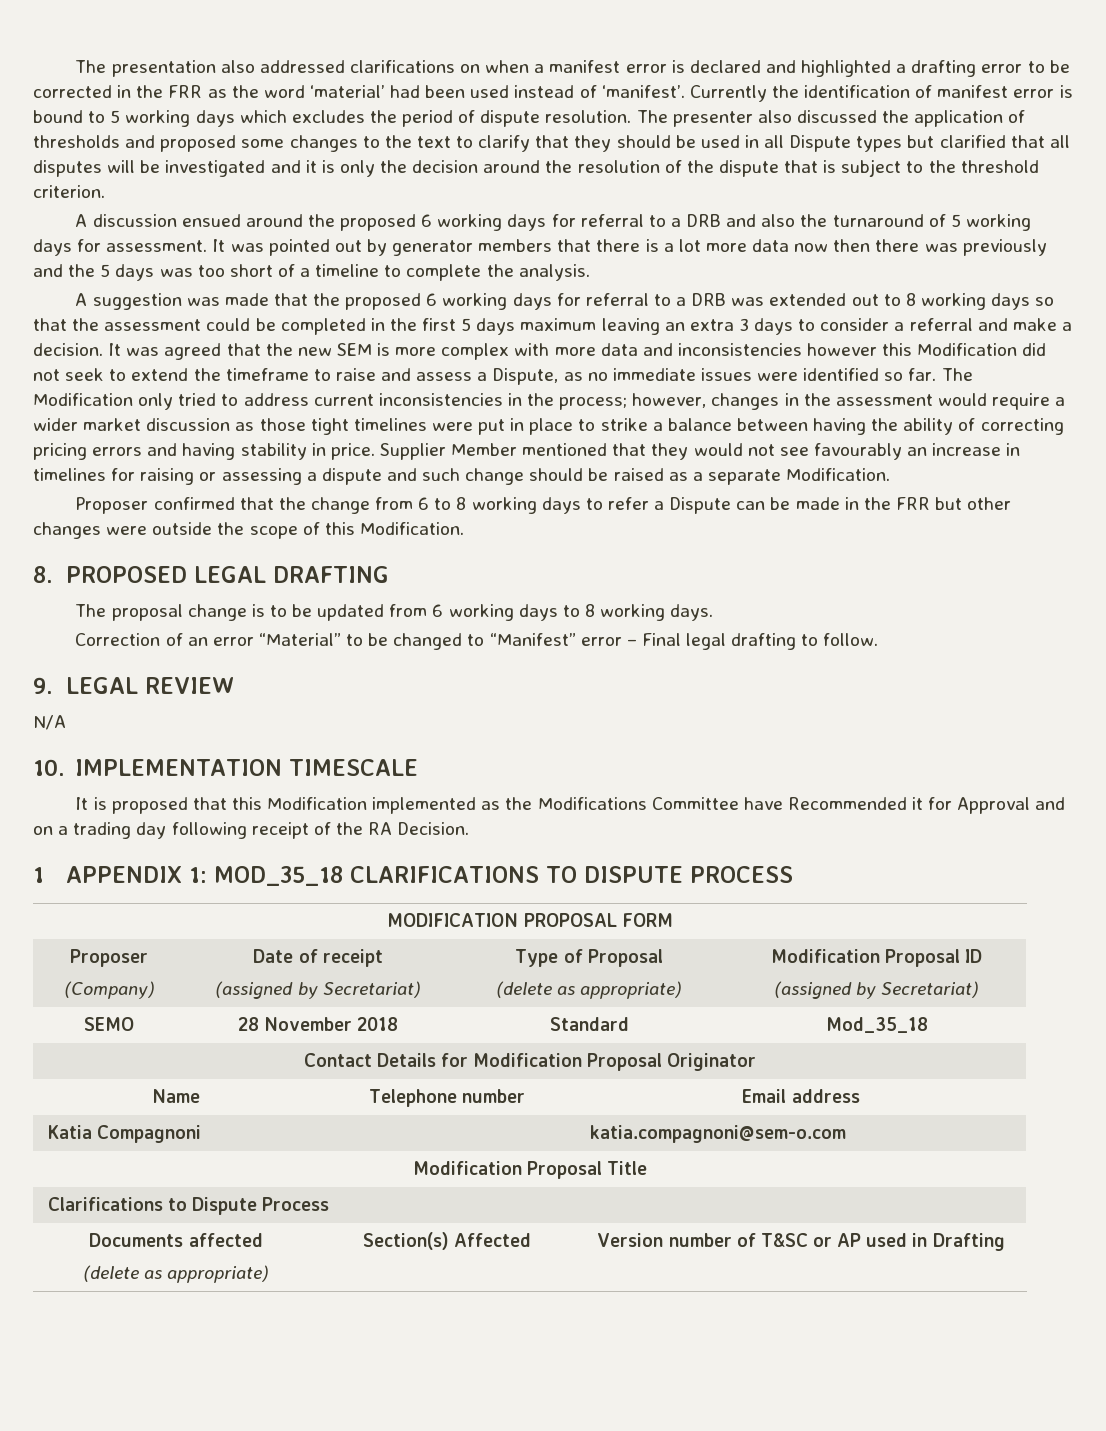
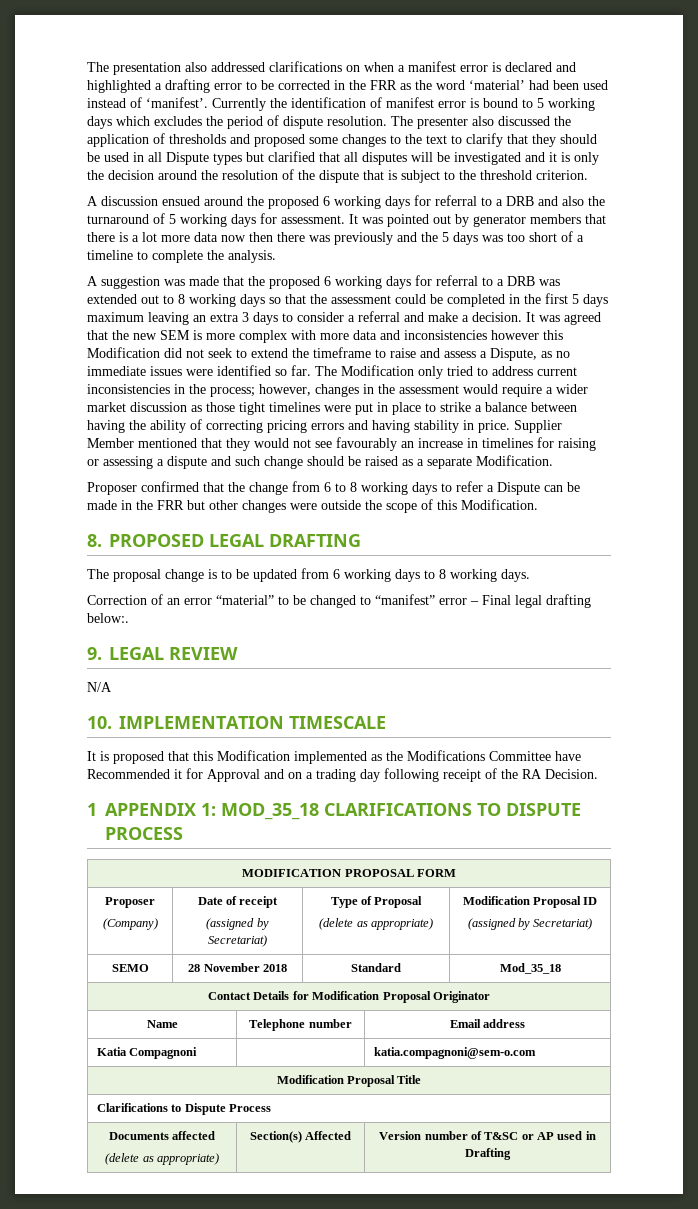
[258,633,341,646] “Material” -> [216,595,274,605] “material”
[489,633,576,646] “Manifest” -> [375,594,435,605] “manifest”
[801,633,879,646] to follow. -> [87,613,129,623] below:.

